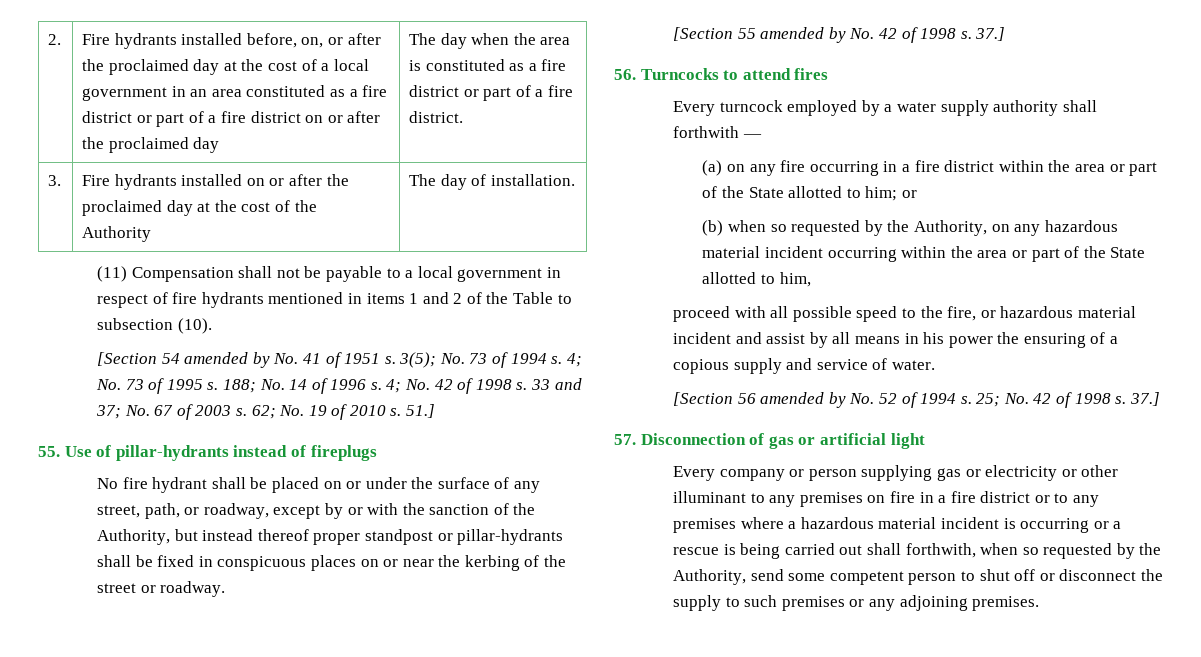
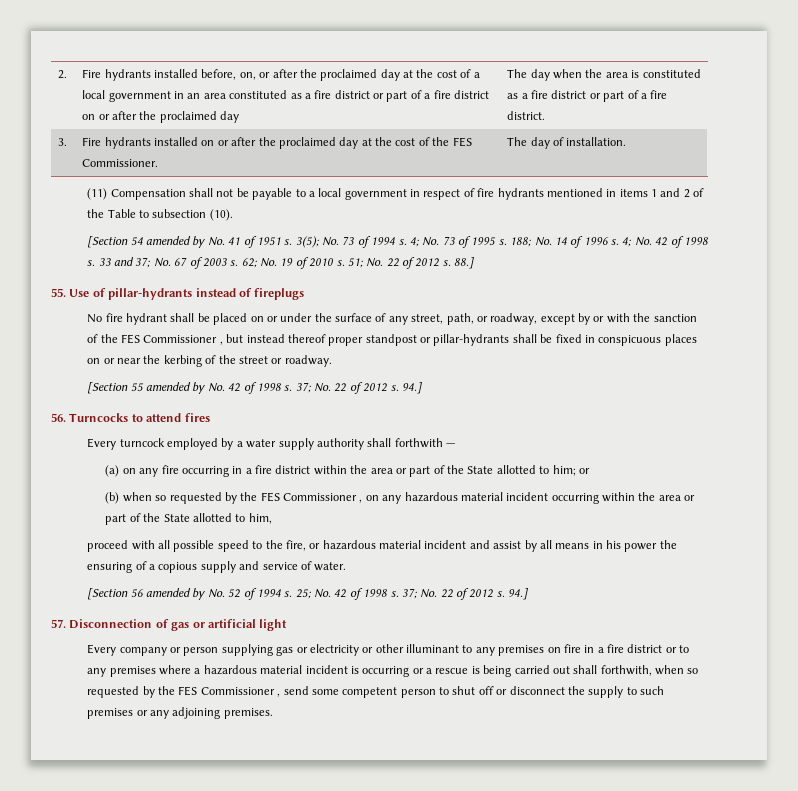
[82,226,152,242] Authority -> [452,137,472,147] [82,159,159,167] FES Commissioner.
[406,404,436,418] 51.] -> [347,257,475,269] 51; No. 22 of 2012 s. 88.]
[96,529,170,545] Authority, -> [121,334,223,345] FES Commissioner ,
[975,27,1006,41] 37.] -> [295,382,422,394] 37; No. 22 of 2012 s. 94.]
[913,220,987,236] Authority, -> [260,492,363,503] FES Commissioner ,
[1129,392,1160,406] 37.] -> [401,588,529,600] 37; No. 22 of 2012 s. 94.]
[672,569,746,585] Authority, -> [178,686,281,697] FES Commissioner ,

